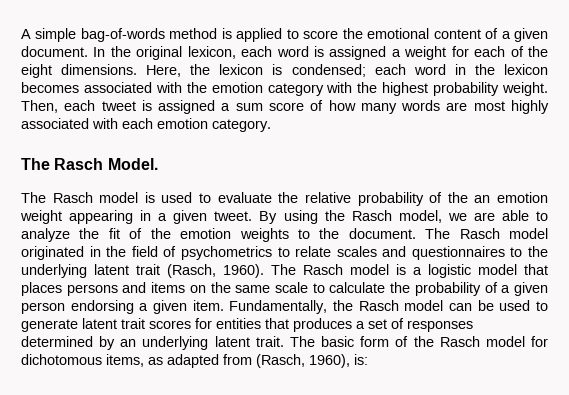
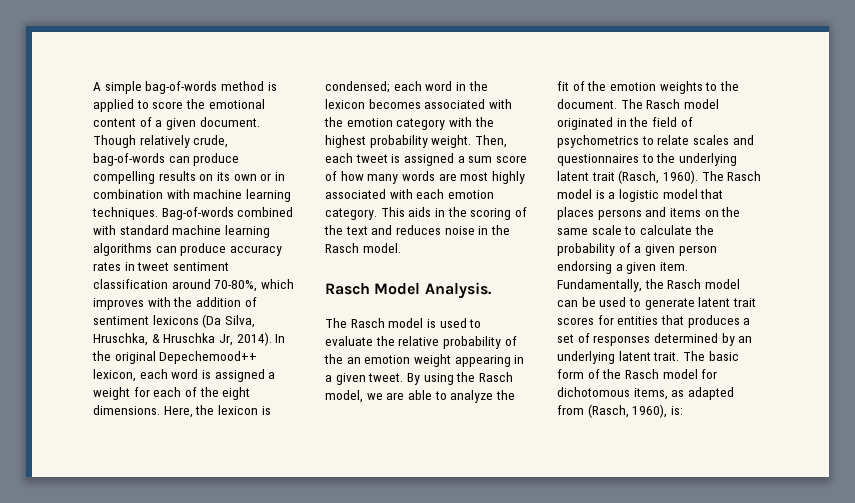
(88, 51) none -> [93,135,229,148] [93,153,240,166] [93,171,285,184] [93,189,291,202] [92,207,294,220] [93,225,270,238] [93,243,282,256] [93,262,229,271] [93,279,294,292] [93,297,257,310] [93,314,255,328] [93,332,272,346] Though relatively crude, bag-of-words can produce compelling results on its own or in combination with machine learning techniques. Bag-of-words combined with standard machine learning algorithms can produce accuracy rates in tweet sentiment classification around 70-80%, which improves with the addition of sentiment lexicons (Da Silva, Hruschka, & Hruschka Jr, 2014).
(183, 53) none -> [159,351,258,364] Depechemood++
[21,158,158,170] // The Rasch Model. -> [380,207,527,220] [324,225,510,235] [325,243,401,253] [325,282,492,299] This aids in the scoring of the text and reduces noise in the Rasch model. // Rasch Model Analysis.

